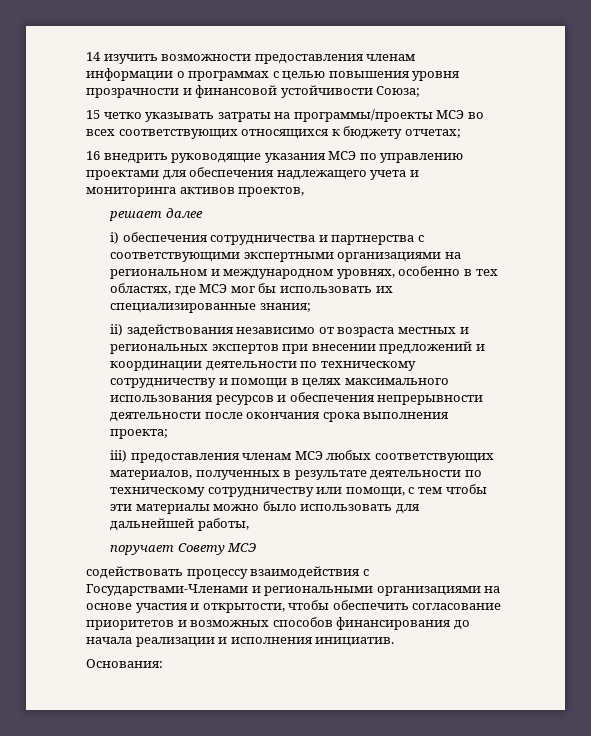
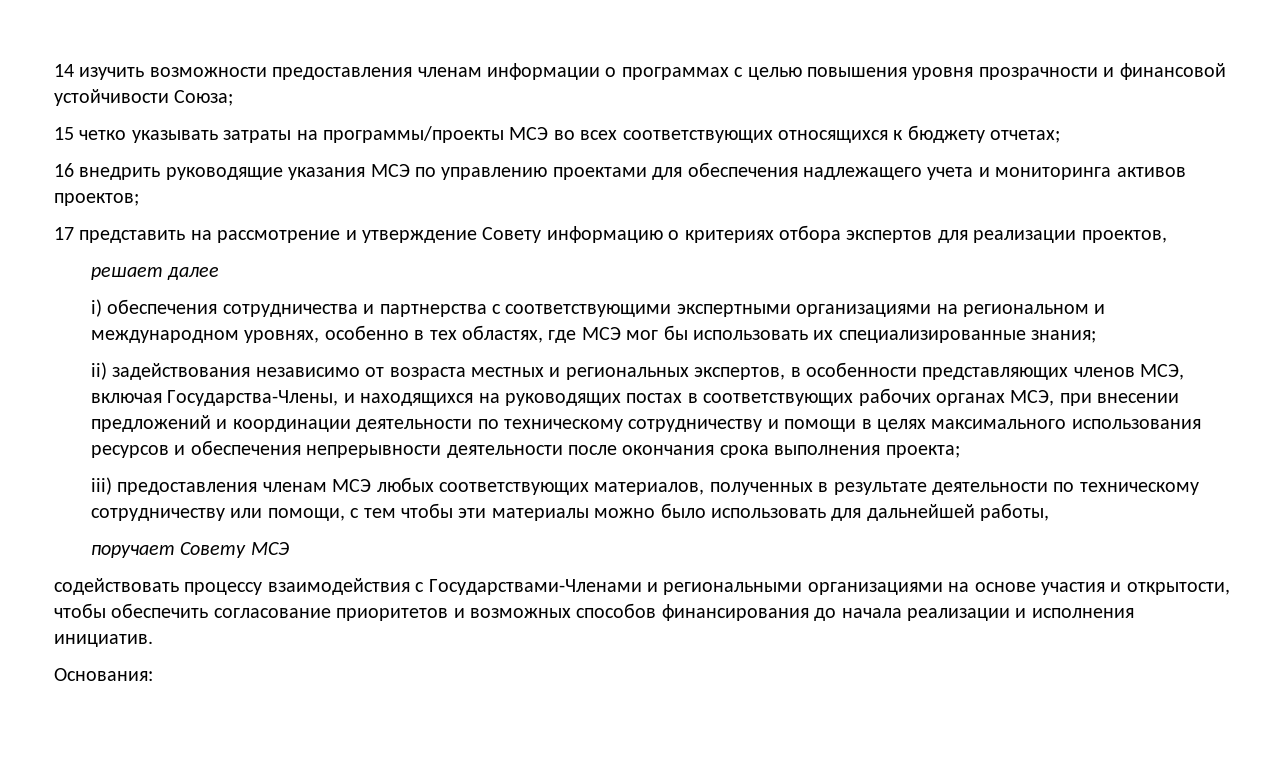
(235, 190) none -> [54,193,139,206] [54,225,1077,243] проектов; // 17 представить на рассмотрение и утверждение Совету информацию о критериях отбора экспертов для реализации
[211,344,279,354] экспертов -> [694,362,1185,380] [90,388,1055,406] экспертов, в особенности представляющих членов МСЭ, включая Государства-Члены, и находящихся на руководящих постах в соответствующих рабочих органах МСЭ,

